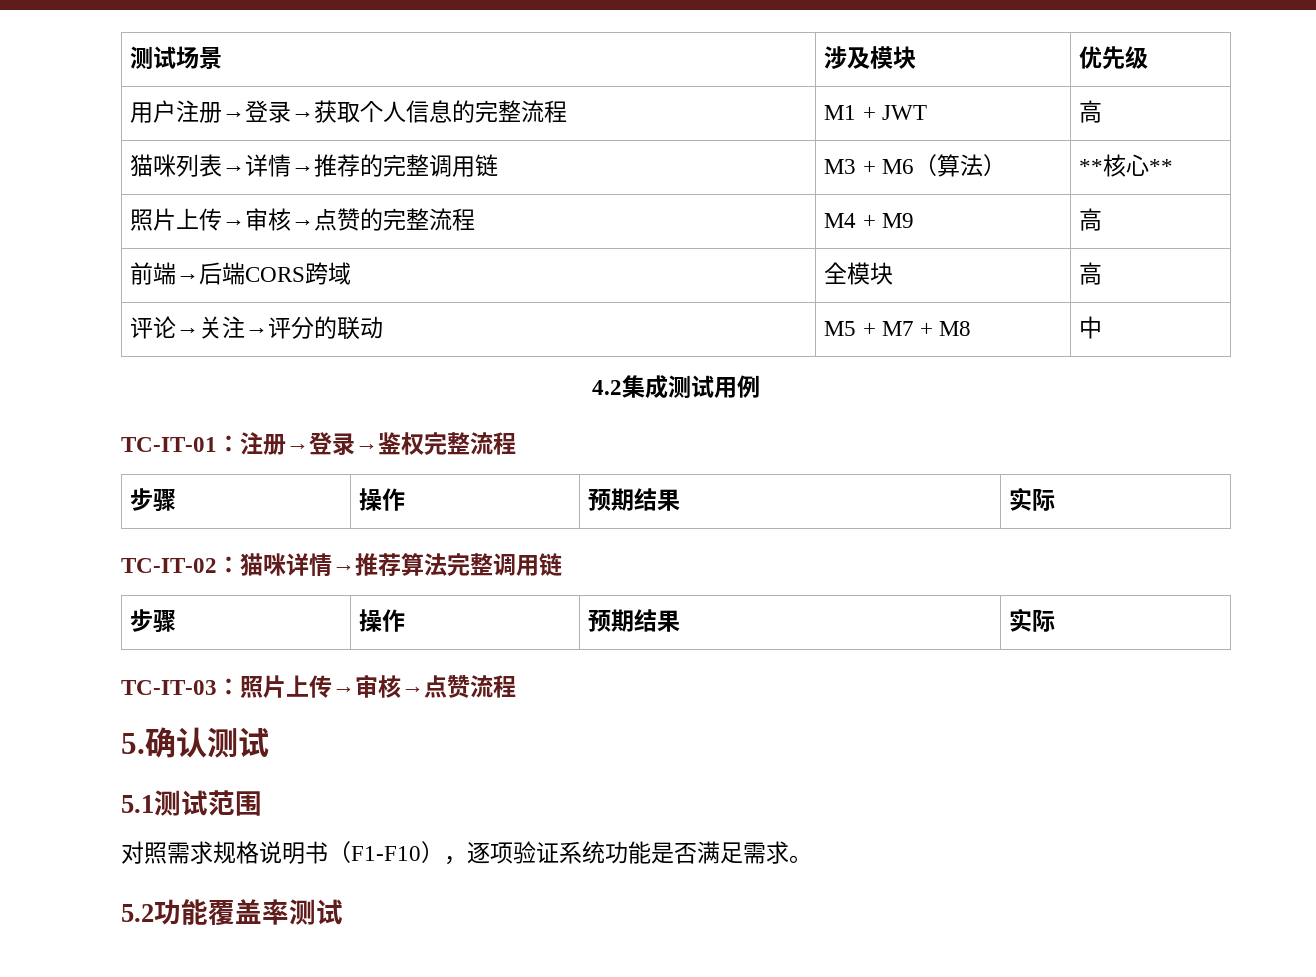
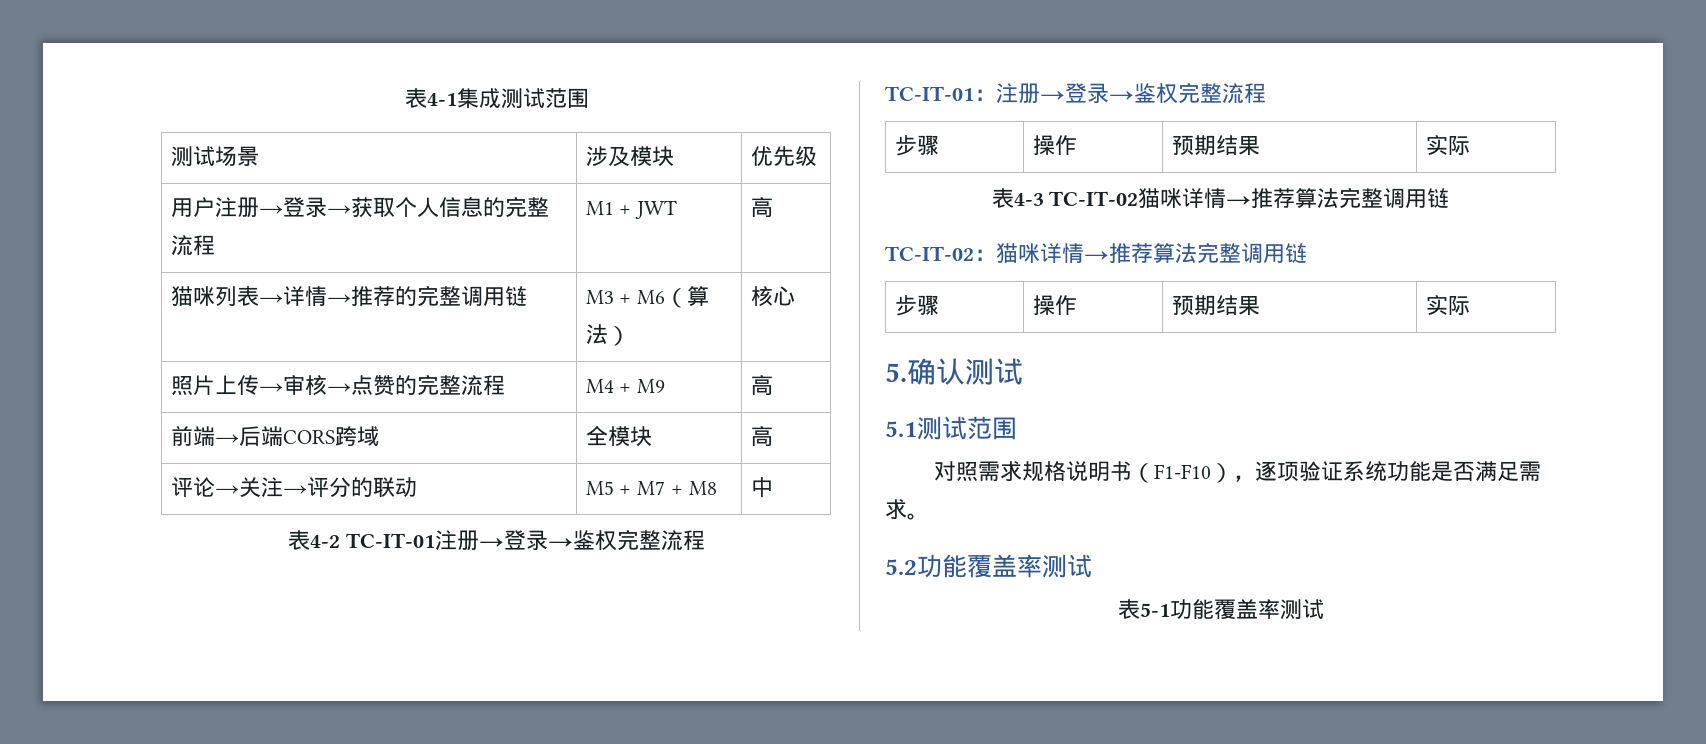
(130, 57) none -> [404,88,589,109] 表4-1集成测试范围 //
[1079,159,1104,174] ** -> (630, 336) none
[1149,159,1174,174] ** -> (795, 296) none
[592,375,760,399] 4.2集成测试用例 -> [288,529,705,551] 表4-2 TC-IT-01注册→登录→鉴权完整流程
(1056, 499) none -> [991,187,1450,208] // 表4-3 TC-IT-02猫咪详情→推荐算法完整调用链
[121,674,516,698] // TC-IT-03：照片上传→审核→点赞流程 -> (1470, 305) none
(343, 912) none -> [1117,599,1324,620] // 表5-1功能覆盖率测试

